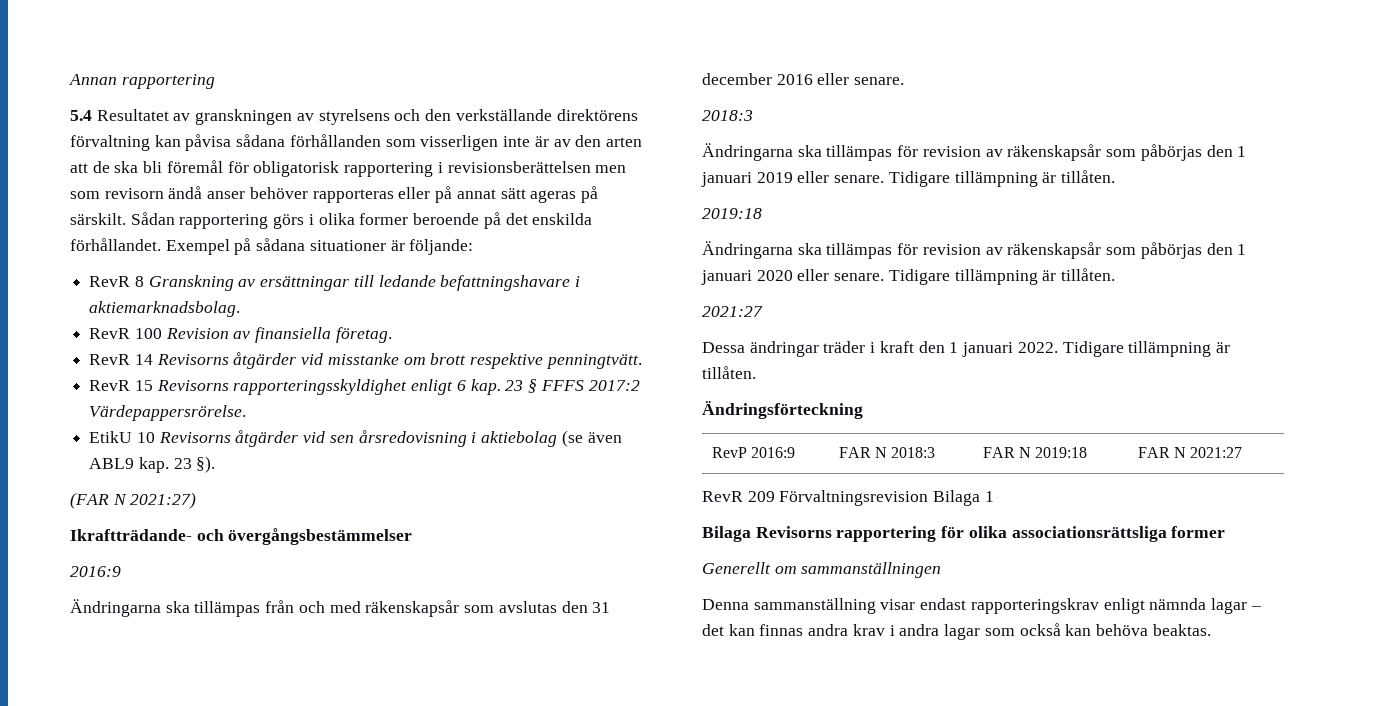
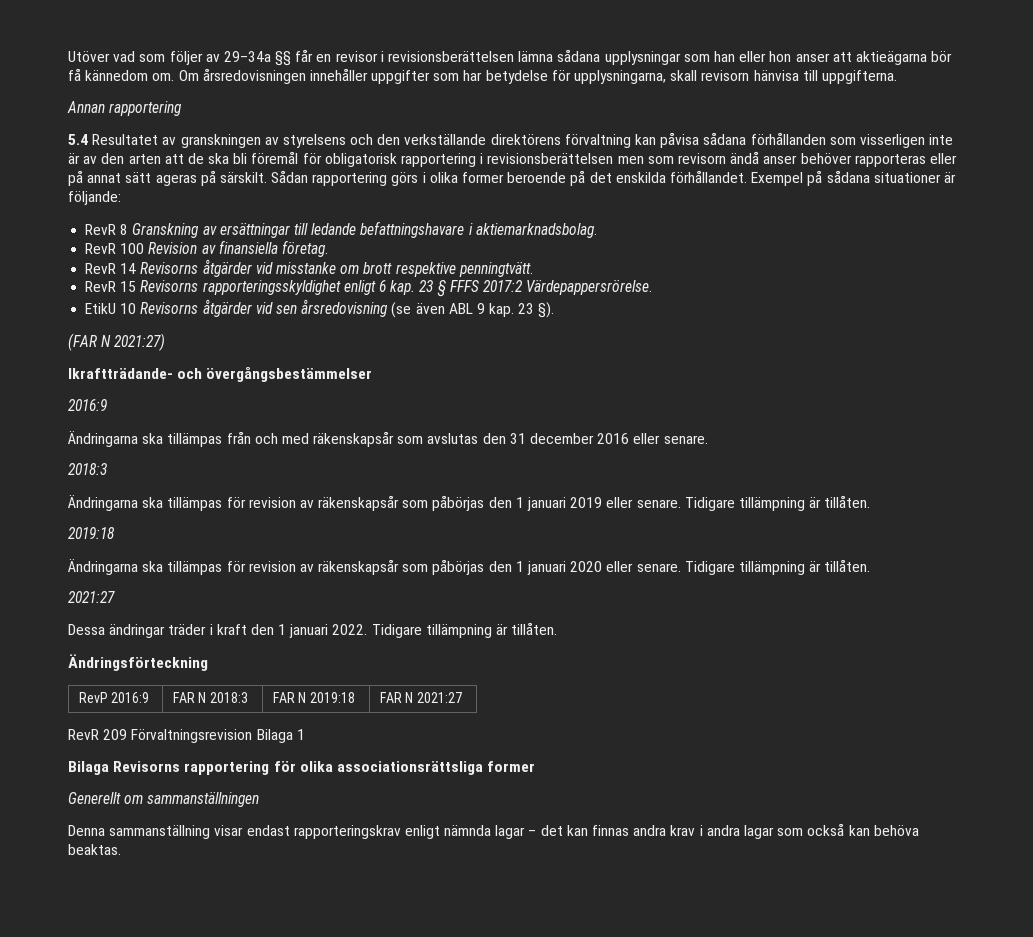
(69, 79) none -> [68,49,953,66] [68,68,897,84] Utöver vad som följer av 29–34a §§ får en revisor i revisionsberättelsen lämna sådana upplysningar som han eller hon anser att aktieägarna bör få kännedom om. Om årsredovisningen innehåller uppgifter som har betydelse för upplysningarna, skall revisorn hänvisa till uppgifterna. //
[471,430,622,447] [89,458,135,469] i aktiebolag (se även ABL9 -> [391,302,485,318] (se även ABL 9

